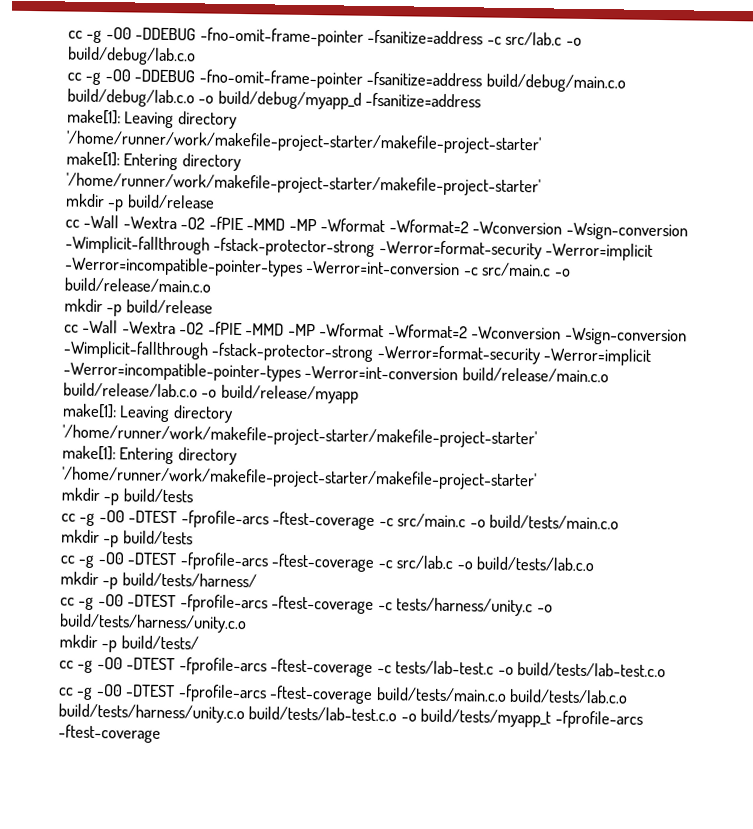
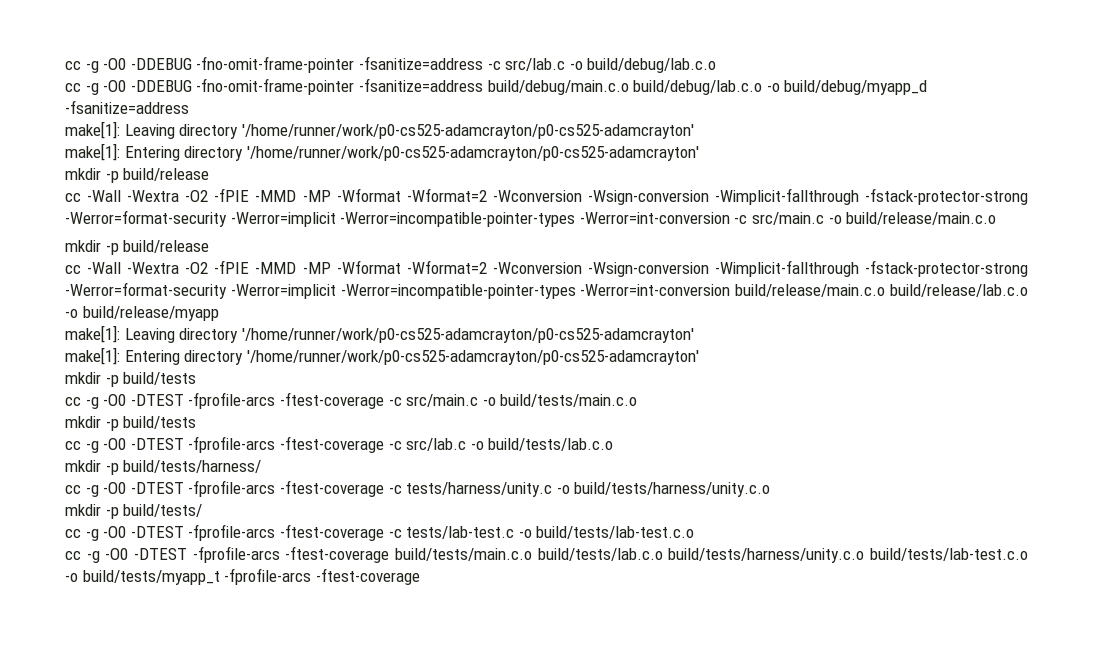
[66,130,541,155] [66,151,241,172] [66,172,541,197] '/home/runner/work/makefile-project-starter/makefile-project-starter' // make[1]: Entering directory '/home/runner/work/makefile-project-starter/makefile-project-starter' -> [241,124,694,139] [65,143,699,161] '/home/runner/work/p0-cs525-adamcrayton/p0-cs525-adamcrayton' // make[1]: Entering directory '/home/runner/work/p0-cs525-adamcrayton/p0-cs525-adamcrayton'
[62,424,537,449] [62,445,237,465] [61,466,537,491] '/home/runner/work/makefile-project-starter/makefile-project-starter' // make[1]: Entering directory '/home/runner/work/makefile-project-starter/makefile-project-starter' -> [241,328,694,343] [65,347,699,365] '/home/runner/work/p0-cs525-adamcrayton/p0-cs525-adamcrayton' // make[1]: Entering directory '/home/runner/work/p0-cs525-adamcrayton/p0-cs525-adamcrayton'

